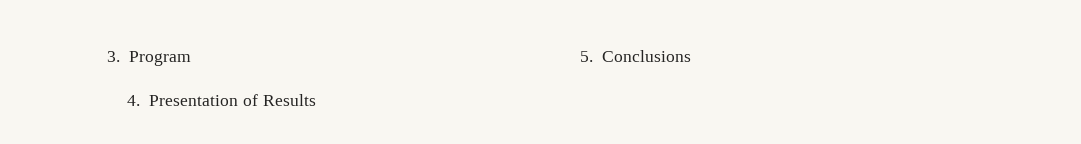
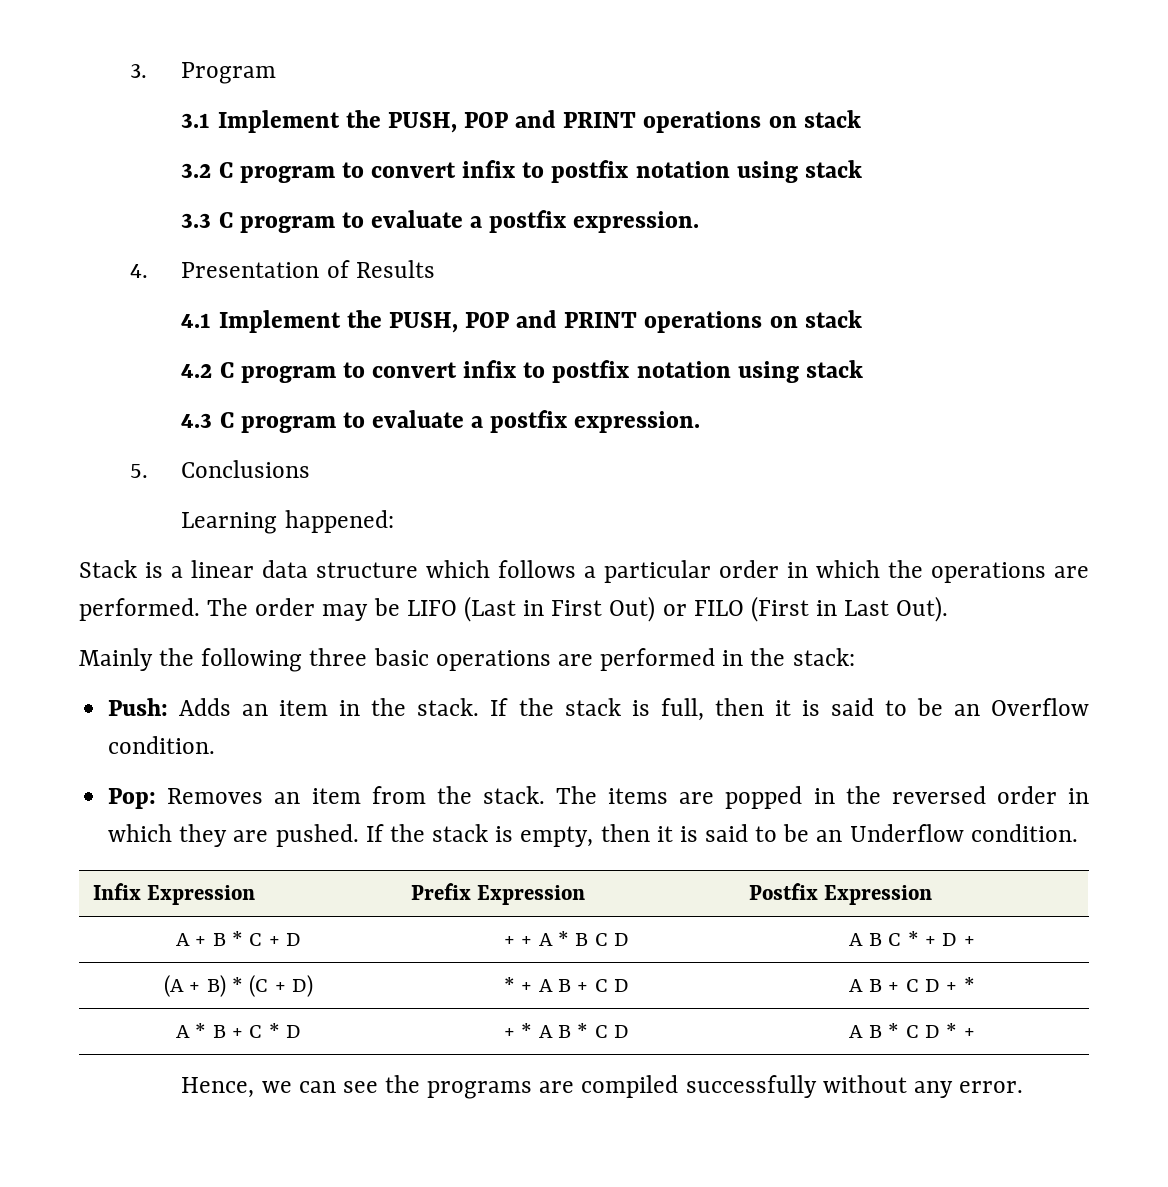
[127,94,316,106] [580,50,691,62] 4. Presentation of Results // 5. Conclusions -> [181,110,861,133] [181,160,862,183] [181,210,700,233] [130,260,435,278] [181,310,862,333] [181,360,863,383] [181,410,701,433] [130,460,311,478] [181,510,394,534] [79,560,1089,583] [79,596,949,622] [79,648,855,672] [108,698,1090,721] [108,736,216,754] [108,786,1089,809] [108,824,1078,847] [92,883,256,905] [410,883,586,905] [748,883,933,905] [175,931,302,946] [503,931,630,946] [849,931,975,946] [163,975,314,997] [503,977,630,992] [849,977,975,992] [175,1023,302,1038] [503,1023,630,1038] [849,1023,975,1038] [181,1075,1024,1099] 3.1 Implement the PUSH, POP and PRINT operations on stack // 3.2 C program to convert infix to postfix notation using stack // 3.3 C program to evaluate a postfix expression. // 4. Presentation of Results // 4.1 Implement the PUSH, POP and PRINT operations on stack // 4.2 C program to convert infix to postfix notation using stack // 4.3 C program to evaluate a postfix expression. // 5. Conclusions // Learning happened: // Stack is a linear data structure which follows a particular order in which the operations are performed. The order may be LIFO (Last in First Out) or FILO (First in Last Out). // Mainly the following three basic operations are performed in the stack: // Push: Adds an item in the stack. If the stack is full, then it is said to be an Overflow condition. // Pop: Removes an item from the stack. The items are popped in the reversed order in which they are pushed. If the stack is empty, then it is said to be an Underflow condition. // Infix Expression | Prefix Expression | Postfix Expression // A + B * C + D | + + A * B C D | A B C * + D + // (A + B) * (C + D) | * + A B + C D | A B + C D + * // A * B + C * D | + * A B * C D | A B * C D * + // Hence, we can see the programs are compiled successfully without any error.

